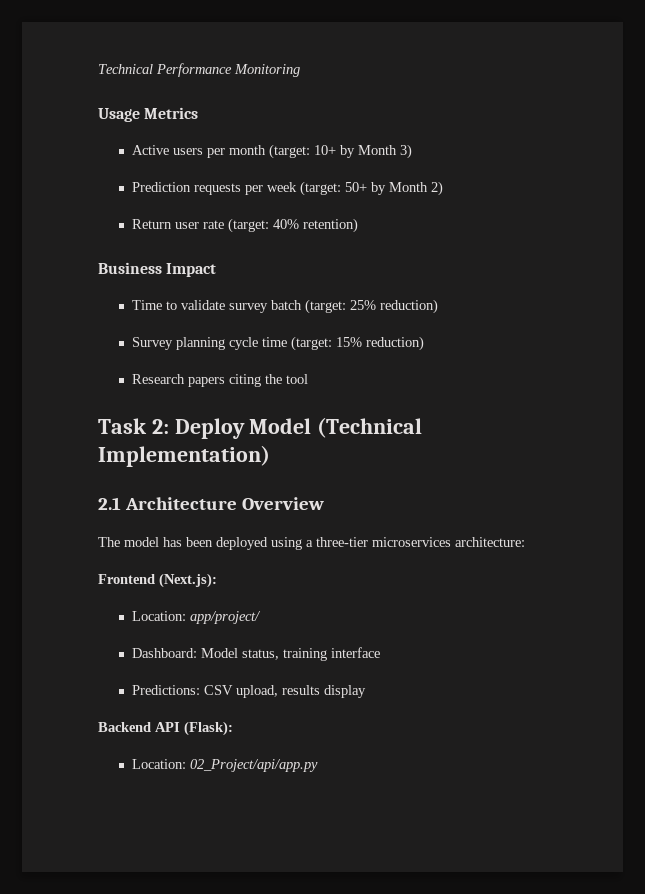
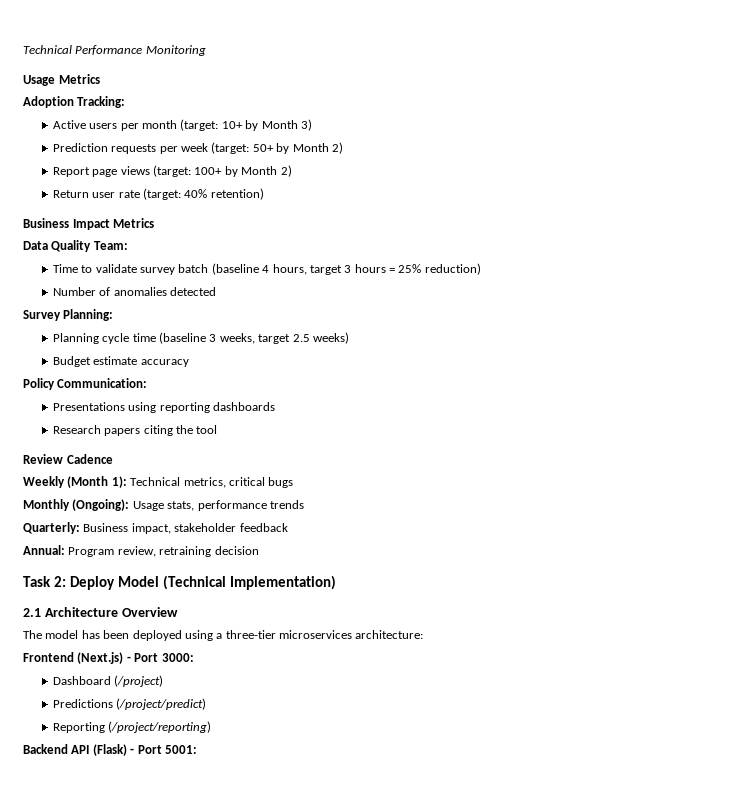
(199, 113) none -> [23,96,126,108] // Adoption Tracking:
(443, 188) none -> [52,165,292,177] // Report page views (target: 100+ by Month 2)
(217, 270) none -> [113,218,155,228] [23,240,128,252] Metrics // Data Quality Team:
[304,299,438,314] [131,336,424,351] (target: 25% reduction) // Survey planning cycle time (target: 15% reduction) -> [211,263,481,275] [52,287,217,296] [23,309,114,321] [52,332,349,344] [52,356,189,367] [23,378,148,390] [52,402,276,413] (baseline 4 hours, target 3 hours = 25% reduction) // Number of anomalies detected // Survey Planning: // Planning cycle time (baseline 3 weeks, target 2.5 weeks) // Budget estimate accuracy // Policy Communication: // Presentations using reporting dashboards
(308, 379) none -> [23,454,113,464] [23,476,294,488] [23,499,304,511] [23,522,288,534] [23,545,259,557] // Review Cadence // Weekly (Month 1): Technical metrics, critical bugs // Monthly (Ongoing): Usage stats, performance trends // Quarterly: Business impact, stakeholder feedback // Annual: Program review, retraining decision
[159,573,217,588] [131,611,261,624] [131,647,380,661] [131,685,366,698] [98,721,233,736] [131,759,318,772] (Next.js): // Location: app/project/ // Dashboard: Model status, training interface // Predictions: CSV upload, results display // Backend API (Flask): // Location: 02_Project/api/app.py -> [77,652,194,664] [52,675,164,687] [52,698,207,710] [52,721,212,733] [23,744,197,756] (Next.js) - Port 3000: // Dashboard (/project) // Predictions (/project/predict) // Reporting (/project/reporting) // Backend API (Flask) - Port 5001:

